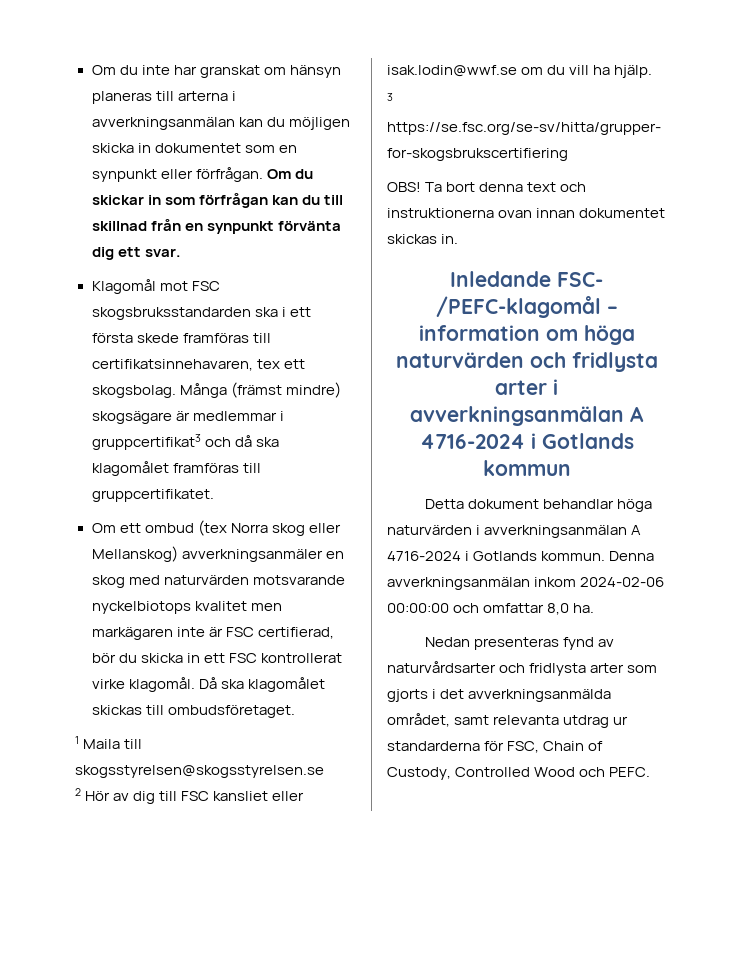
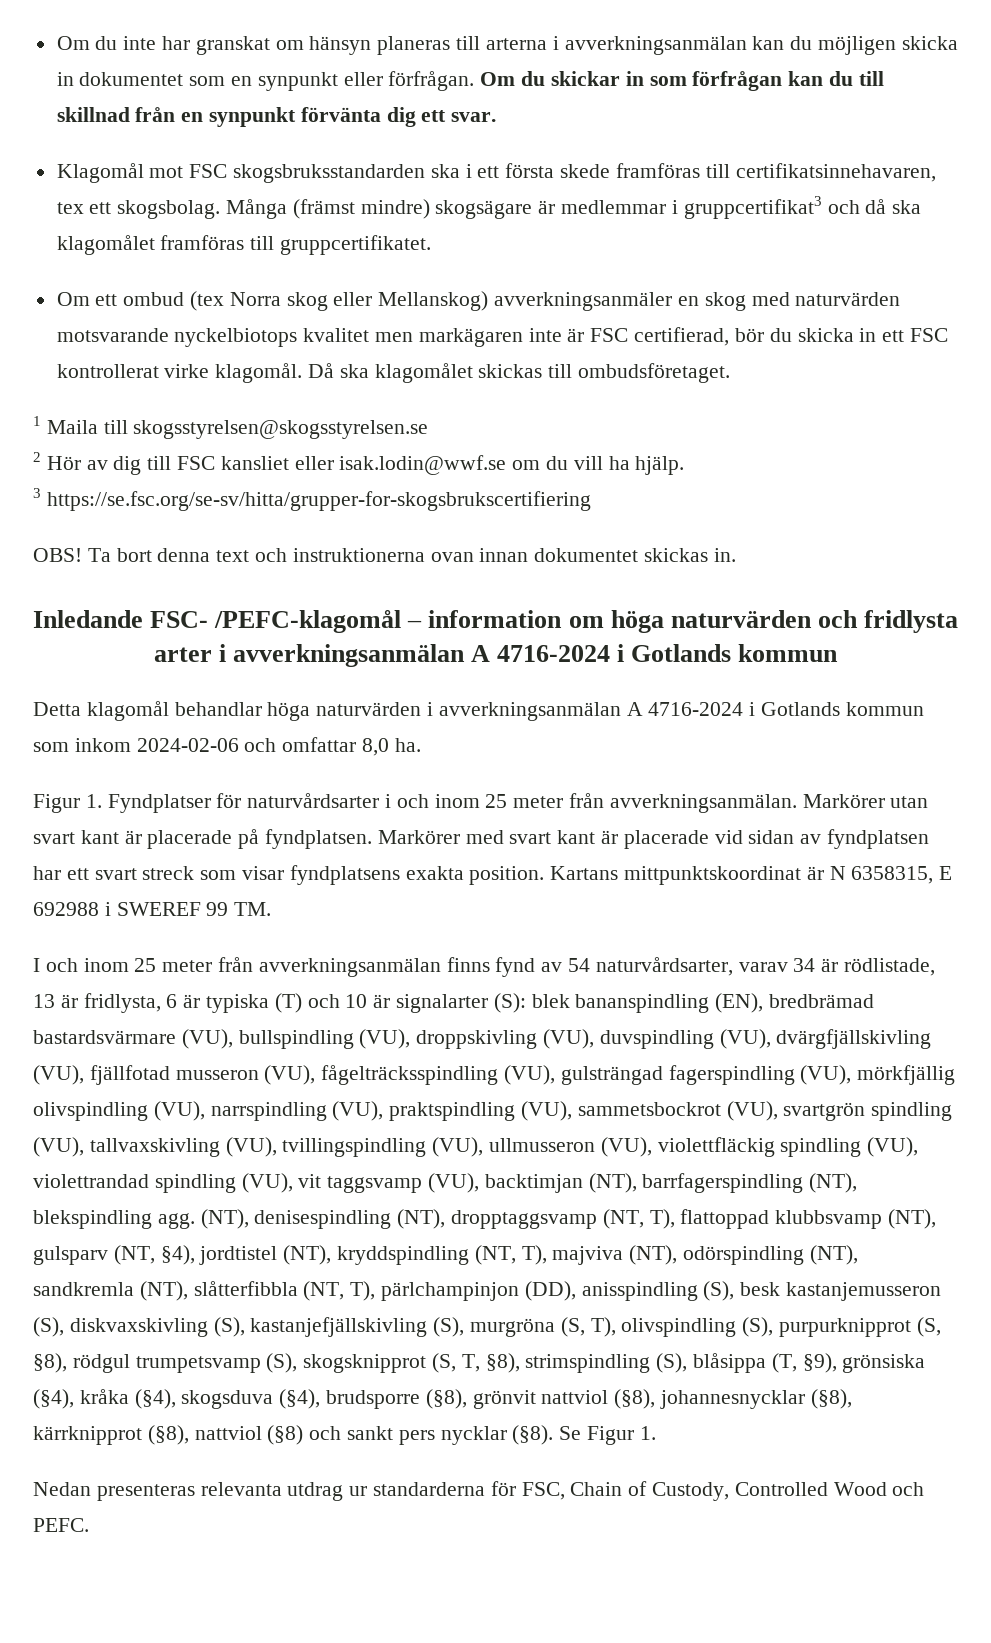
[467,499,539,509] dokument -> [86,701,169,721] klagomål
[541,551,655,561] [387,577,530,590] kommun. Denna avverkningsanmälan -> [845,702,924,716] [33,742,69,752] kommun som
[387,603,449,613] 00:00:00 -> (239, 745) none
[424,637,614,650] [387,661,658,676] [387,689,612,702] [387,713,490,727] Nedan presenteras fynd av naturvårdsarter och fridlysta arter som gjorts i det avverkningsanmälda området, samt -> [33,793,929,813] [33,829,930,849] [33,865,953,885] [33,902,272,916] [33,957,936,977] [33,993,875,1013] [33,1029,932,1049] [33,1065,956,1085] [33,1101,953,1121] [33,1137,919,1157] [33,1173,858,1193] [33,1209,937,1229] [33,1245,858,1265] [33,1281,942,1301] [33,1317,941,1337] [33,1353,926,1373] [33,1389,852,1409] [33,1425,656,1445] [33,1482,195,1501] Figur 1. Fyndplatser för naturvårdsarter i och inom 25 meter från avverkningsanmälan. Markörer utan svart kant är placerade på fyndplatsen. Markörer med svart kant är placerade vid sidan av fyndplatsen har ett svart streck som visar fyndplatsens exakta position. Kartans mittpunktskoordinat är N 6358315, E 692988 i SWEREF 99 TM. // I och inom 25 meter från avverkningsanmälan finns fynd av 54 naturvårdsarter, varav 34 är rödlistade, 13 är fridlysta, 6 är typiska (T) och 10 är signalarter (S): blek bananspindling (EN), bredbrämad bastardsvärmare (VU), bullspindling (VU), droppskivling (VU), duvspindling (VU), dvärgfjällskivling (VU), fjällfotad musseron (VU), fågelträcksspindling (VU), gulsträngad fagerspindling (VU), mörkfjällig olivspindling (VU), narrspindling (VU), praktspindling (VU), sammetsbockrot (VU), svartgrön spindling (VU), tallvaxskivling (VU), tvillingspindling (VU), ullmusseron (VU), violettfläckig spindling (VU), violettrandad spindling (VU), vit taggsvamp (VU), backtimjan (NT), barrfagerspindling (NT), blekspindling agg. (NT), denisespindling (NT), dropptaggsvamp (NT, T), flattoppad klubbsvamp (NT), gulsparv (NT, §4), jordtistel (NT), kryddspindling (NT, T), majviva (NT), odörspindling (NT), sandkremla (NT), slåtterfibbla (NT, T), pärlchampinjon (DD), anisspindling (S), besk kastanjemusseron (S), diskvaxskivling (S), kastanjefjällskivling (S), murgröna (S, T), olivspindling (S), purpurknipprot (S, §8), rödgul trumpetsvamp (S), skogsknipprot (S, T, §8), strimspindling (S), blåsippa (T, §9), grönsiska (§4), kråka (§4), skogsduva (§4), brudsporre (§8), grönvit nattviol (§8), johannesnycklar (§8), kärrknipprot (§8), nattviol (§8) och sankt pers nycklar (§8). Se Figur 1. // Nedan presenteras

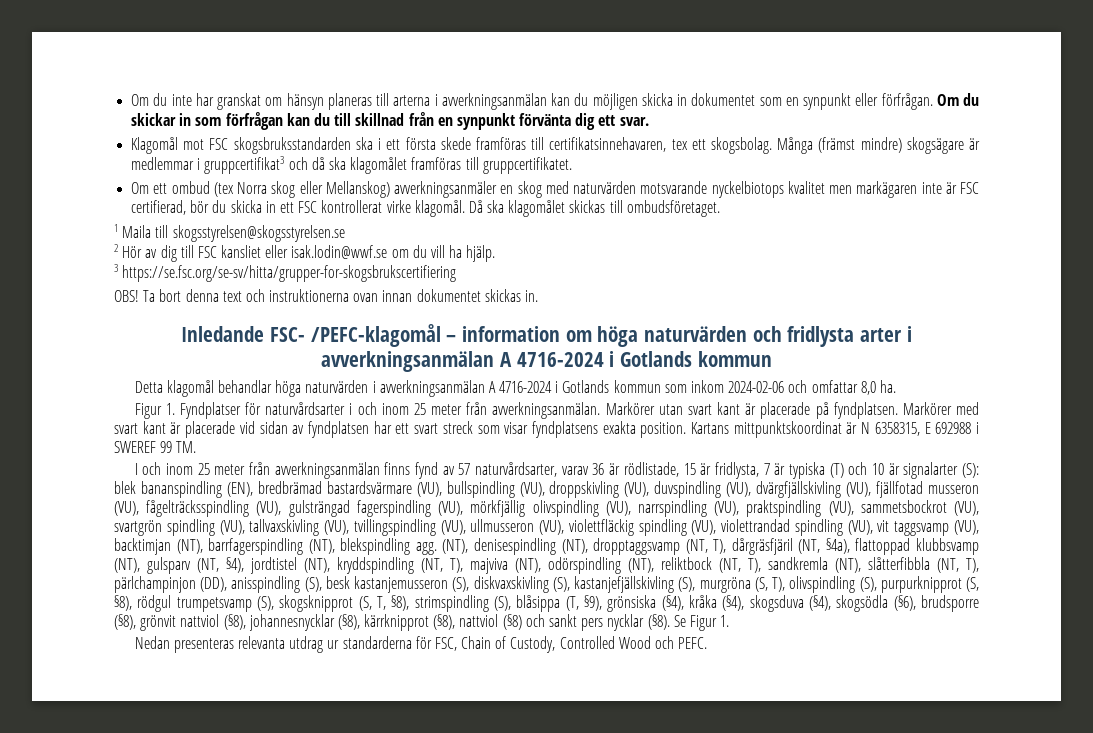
[568,958,591,972] 54 -> [458,463,471,475] 57
[793,958,816,972] 34 -> [592,463,605,475] 36
[33,994,55,1008] 13 -> [683,463,696,475] 15
[166,994,178,1008] 6 -> [763,463,770,475] 7
(675, 1219) none -> [731,538,850,555] dårgräsfjäril (NT, §4a),
(858, 1255) none -> [661,557,761,573] reliktbock (NT, T),
(321, 1399) none -> [836,595,916,612] skogsödla (§6),

